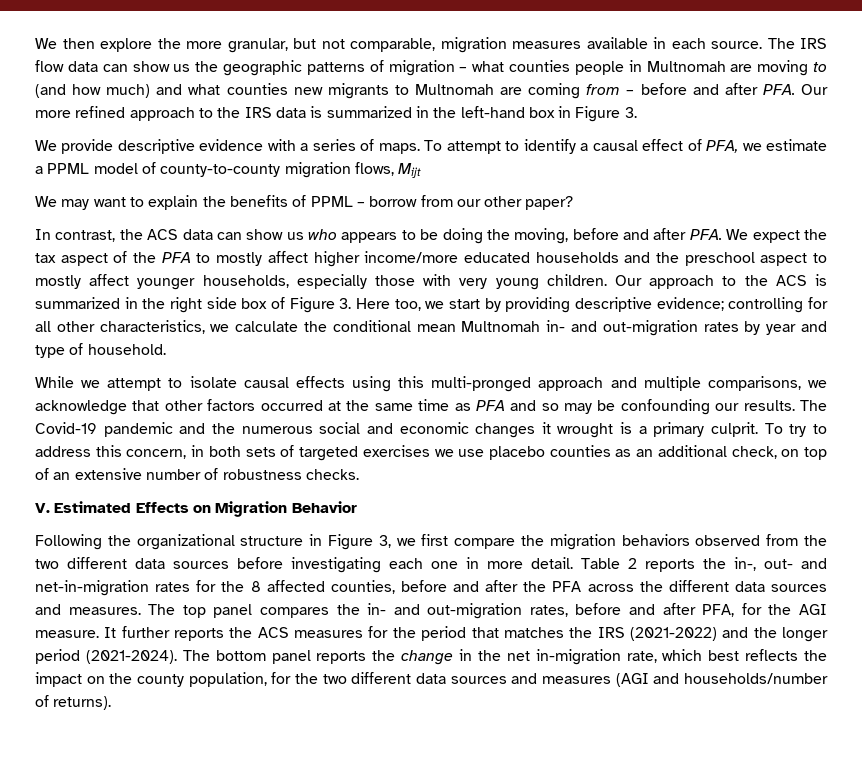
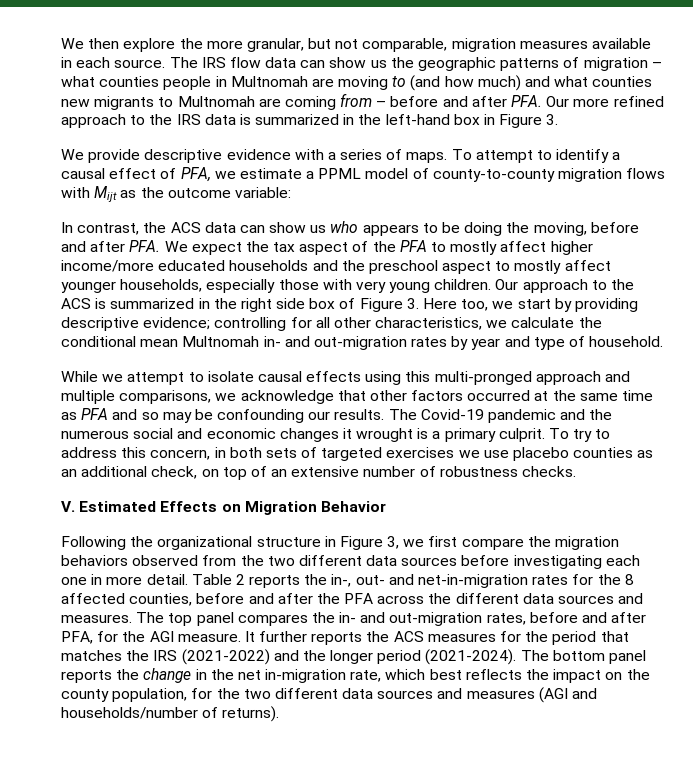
[354,162,394,176] flows, -> [626,168,666,179] [61,187,90,198] flows with
[35,195,574,210] // We may want to explain the benefits of PPML – borrow from our other paper? -> [120,187,291,198] as the outcome variable:

